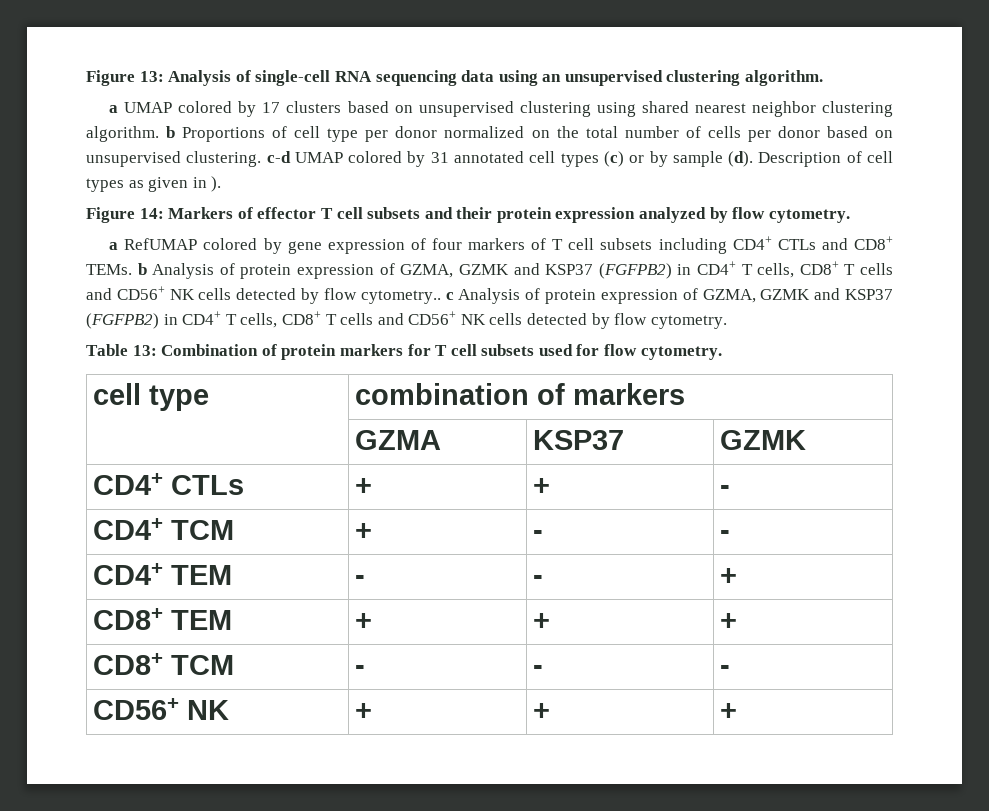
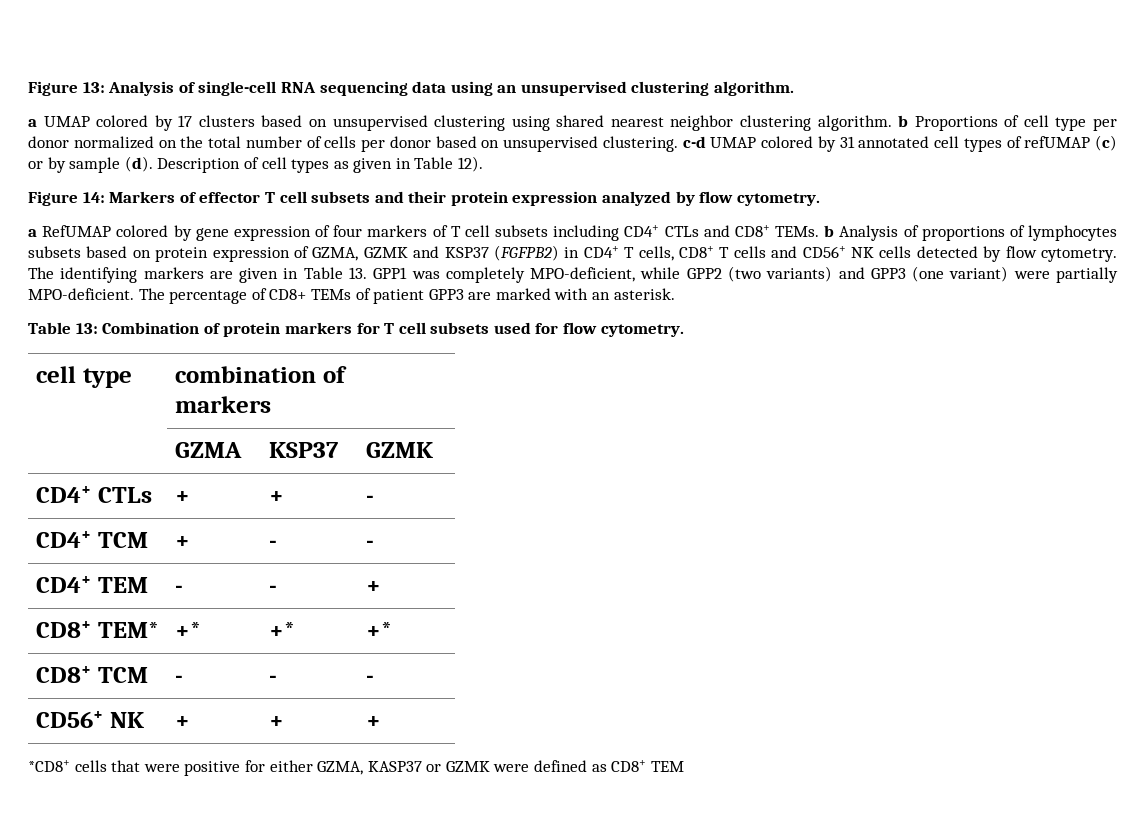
(599, 160) none -> [1006,136,1091,148] of refUMAP
[211,176,222,192] ). -> [414,156,484,172] Table 12).
[240,261,893,279] [86,286,541,304] protein expression of GZMA, GZMK and KSP37 (FGFPB2) in CD4+ T cells, CD8+ T cells and CD56+ NK cells detected by flow cytometry.. c Analysis of -> [921,225,1117,241] [28,246,151,258] proportions of lymphocytes subsets based on
(727, 322) none -> [28,266,1119,283] [28,288,675,304] The identifying markers are given in Table 13. GPP1 was completely MPO-deficient, while GPP2 (two variants) and GPP3 (one variant) were partially MPO-deficient. The percentage of CD8+ TEMs of patient GPP3 are marked with an asterisk.
[171,610,233,630] [355,613,373,630] [533,613,551,630] [720,613,738,630] TEM | + | + | + -> [98,622,160,638] [175,622,202,638] [269,622,296,638] [366,622,393,638] TEM* | +* | +* | +*
(738, 711) none -> [28,760,684,776] // *CD8+ cells that were positive for either GZMA, KASP37 or GZMK were defined as CD8+ TEM

